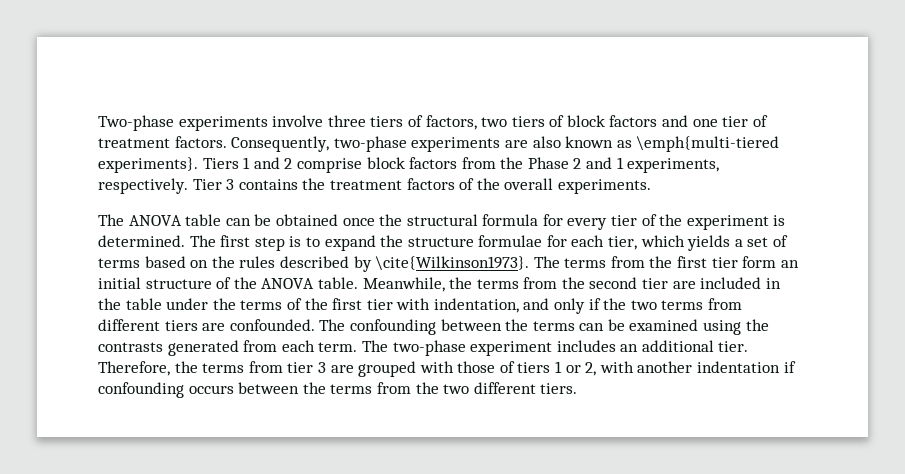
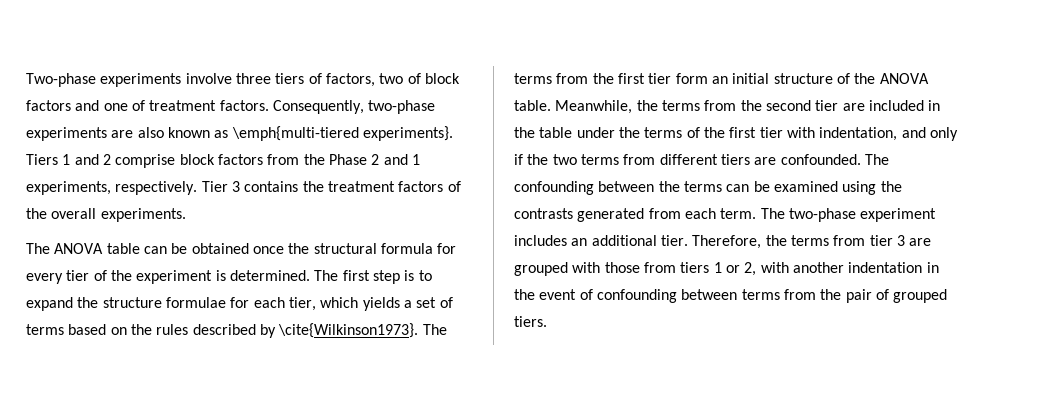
[511,116,545,127] tiers -> (404, 78) none
[722,116,749,127] tier -> (128, 107) none
[499,361,515,373] of -> [643,262,676,273] from
[783,361,796,373] [98,382,536,398] if confounding occurs between the terms from the two different -> [926,262,939,273] [514,289,948,303] in the event of confounding between terms from the pair of grouped

